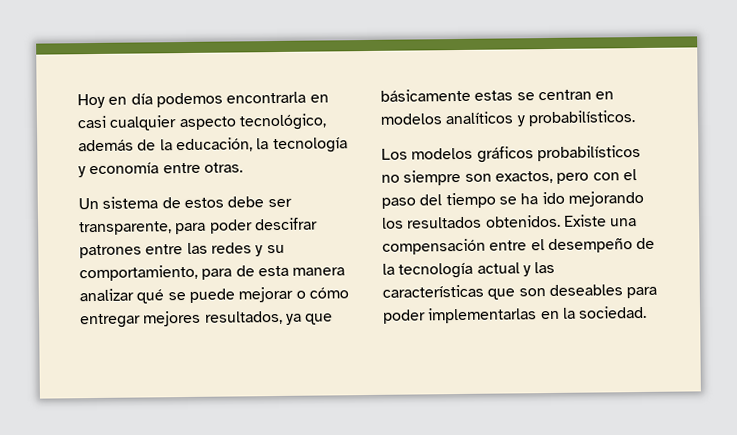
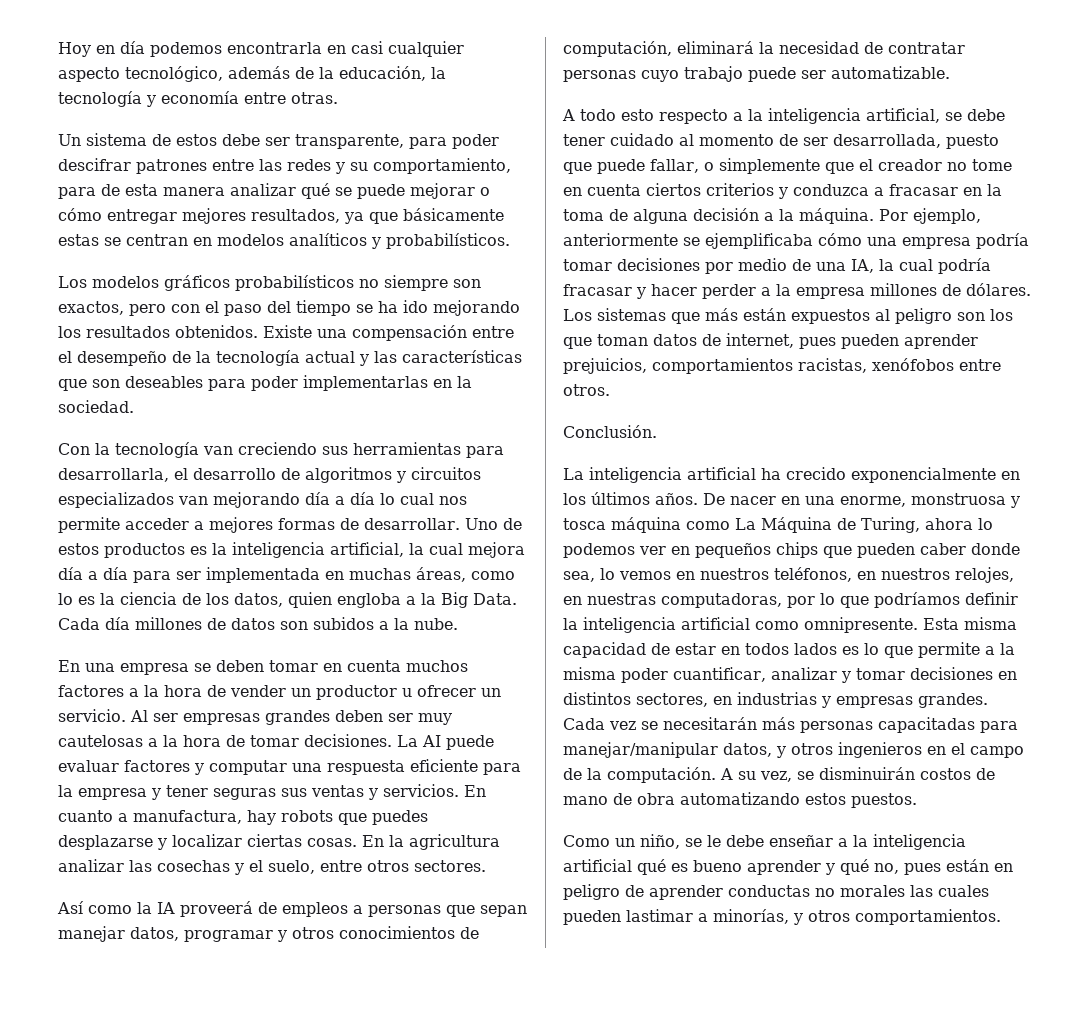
(648, 312) none -> [58,442,504,458] [58,467,481,483] [58,492,467,508] [58,517,522,533] [58,542,525,558] [58,567,515,583] [58,592,517,608] [58,617,458,630] [58,660,468,675] [58,685,501,700] [58,709,452,725] [58,734,494,750] [58,759,521,775] [58,784,486,800] [58,810,428,825] [58,834,500,850] [58,859,486,875] [57,901,527,917] [58,926,479,942] [563,41,965,57] [563,66,950,82] [562,108,1005,124] [563,133,999,149] [563,158,1012,174] [563,183,1002,199] [563,208,981,224] [563,233,1029,249] [563,258,991,274] [563,283,1031,299] [563,308,1013,324] [563,333,978,349] [563,358,1001,374] [563,384,610,396] [563,425,657,438] [563,467,1020,483] [563,492,1020,508] [563,517,993,533] [563,542,1020,558] [563,567,1014,583] [563,592,1018,608] [563,617,1017,633] [563,642,1015,658] [563,667,1017,683] [563,692,988,708] [563,717,1018,733] [563,742,1024,758] [563,767,995,783] [563,792,917,808] [563,834,966,850] [563,859,1013,875] [563,884,989,900] [563,909,1001,925] // Con la tecnología van creciendo sus herramientas para desarrollarla, el desarrollo de algoritmos y circuitos especializados van mejorando día a día lo cual nos permite acceder a mejores formas de desarrollar. Uno de estos productos es la inteligencia artificial, la cual mejora día a día para ser implementada en muchas áreas, como lo es la ciencia de los datos, quien engloba a la Big Data. Cada día millones de datos son subidos a la nube. // En una empresa se deben tomar en cuenta muchos factores a la hora de vender un productor u ofrecer un servicio. Al ser empresas grandes deben ser muy cautelosas a la hora de tomar decisiones. La AI puede evaluar factores y computar una respuesta eficiente para la empresa y tener seguras sus ventas y servicios. En cuanto a manufactura, hay robots que puedes desplazarse y localizar ciertas cosas. En la agricultura analizar las cosechas y el suelo, entre otros sectores. // Así como la IA proveerá de empleos a personas que sepan manejar datos, programar y otros conocimientos de computación, eliminará la necesidad de contratar personas cuyo trabajo puede ser automatizable. // A todo esto respecto a la inteligencia artificial, se debe tener cuidado al momento de ser desarrollada, puesto que puede fallar, o simplemente que el creador no tome en cuenta ciertos criterios y conduzca a fracasar en la toma de alguna decisión a la máquina. Por ejemplo, anteriormente se ejemplificaba cómo una empresa podría tomar decisiones por medio de una IA, la cual podría fracasar y hacer perder a la empresa millones de dólares. Los sistemas que más están expuestos al peligro son los que toman datos de internet, pues pueden aprender prejuicios, comportamientos racistas, xenófobos entre otros. // Conclusión. // La inteligencia artificial ha crecido exponencialmente en los últimos años. De nacer en una enorme, monstruosa y tosca máquina como La Máquina de Turing, ahora lo podemos ver en pequeños chips que pueden caber donde sea, lo vemos en nuestros teléfonos, en nuestros relojes, en nuestras computadoras, por lo que podríamos definir la inteligencia artificial como omnipresente. Esta misma capacidad de estar en todos lados es lo que permite a la misma poder cuantificar, analizar y tomar decisiones en distintos sectores, en industrias y empresas grandes. Cada vez se necesitarán más personas capacitadas para manejar/manipular datos, y otros ingenieros en el campo de la computación. A su vez, se disminuirán costos de mano de obra automatizando estos puestos. // Como un niño, se le debe enseñar a la inteligencia artificial qué es bueno aprender y qué no, pues están en peligro de aprender conductas no morales las cuales pueden lastimar a minorías, y otros comportamientos.

